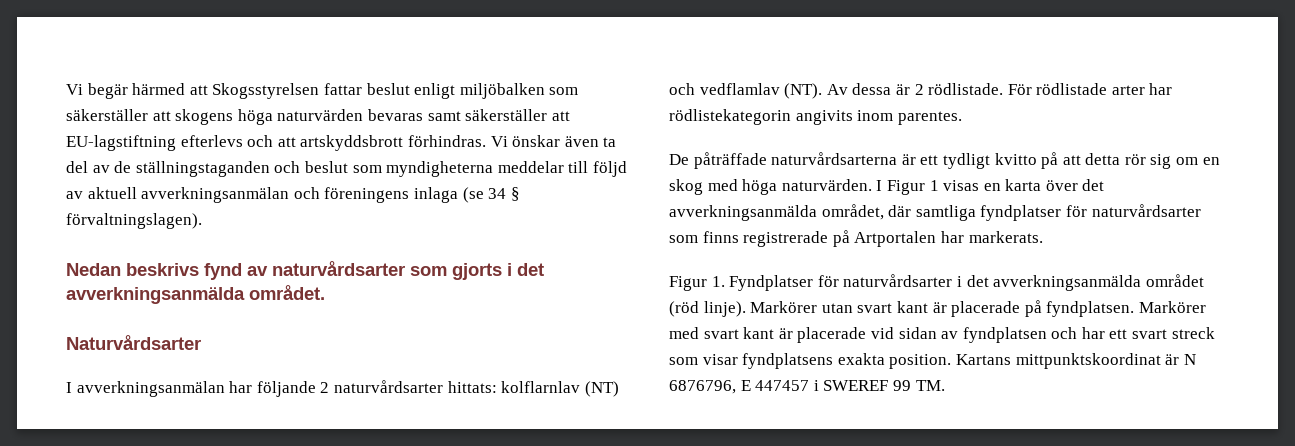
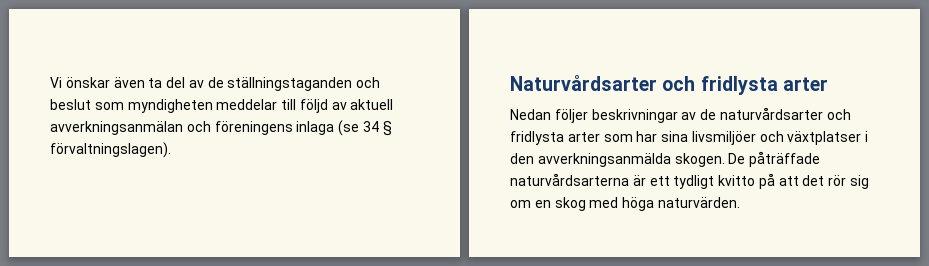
[66,83,579,99] [66,109,570,125] [66,135,508,151] Vi begär härmed att Skogsstyrelsen fattar beslut enligt miljöbalken som säkerställer att skogens höga naturvärden bevaras samt säkerställer att EU-lagstiftning efterlevs och att artskyddsbrott förhindras. Vi -> [50,77,62,88] Vi
[386,161,494,177] myndigheterna -> [127,99,213,113] myndigheten
[66,261,544,280] [66,285,325,304] [66,335,201,350] [66,380,619,397] [669,83,1173,99] [669,109,962,125] Nedan beskrivs fynd av naturvårdsarter som gjorts i det avverkningsanmälda området. // Naturvårdsarter // I avverkningsanmälan har följande 2 naturvårdsarter hittats: kolflarnlav (NT) och vedflamlav (NT). Av dessa är 2 rödlistade. För rödlistade arter har rödlistekategorin angivits inom parentes. // -> [510,75,828,95] [510,107,851,123] [510,131,869,145] [510,153,725,167] Naturvårdsarter och fridlysta arter // Nedan följer beskrivningar av de naturvårdsarter och fridlysta arter som har sina livsmiljöer och växtplatser i den avverkningsanmälda skogen.
[1085,153,1121,165] detta -> [802,175,825,186] det
[876,179,1105,195] [669,204,1201,221] [669,230,1043,247] [669,274,1204,291] [669,300,1206,317] [669,327,1215,343] [669,353,1196,369] [669,380,945,394] I Figur 1 visas en karta över det avverkningsanmälda området, där samtliga fyndplatser för naturvårdsarter som finns registrerade på Artportalen har markerats. // Figur 1. Fyndplatser för naturvårdsarter i det avverkningsanmälda området (röd linje). Markörer utan svart kant är placerade på fyndplatsen. Markörer med svart kant är placerade vid sidan av fyndplatsen och har ett svart streck som visar fyndplatsens exakta position. Kartans mittpunktskoordinat är N 6876796, E 447457 i SWEREF 99 TM. -> (740, 202) none

